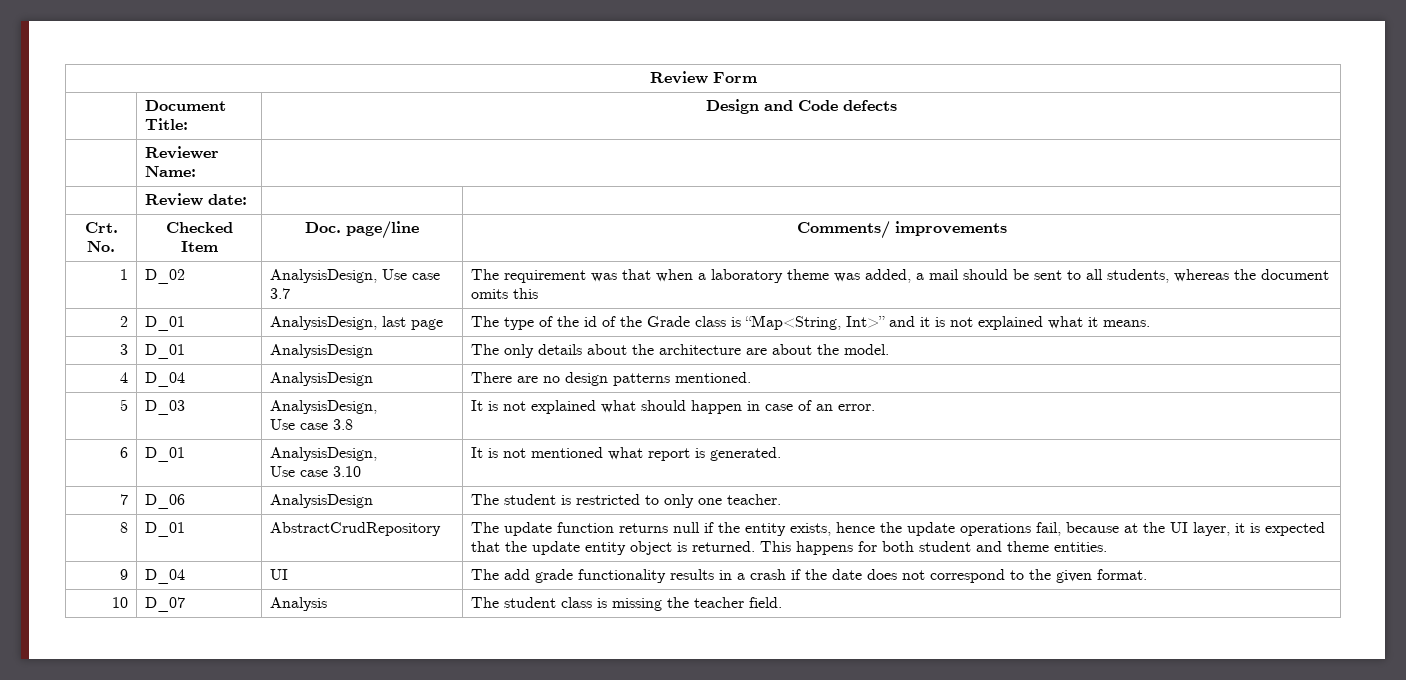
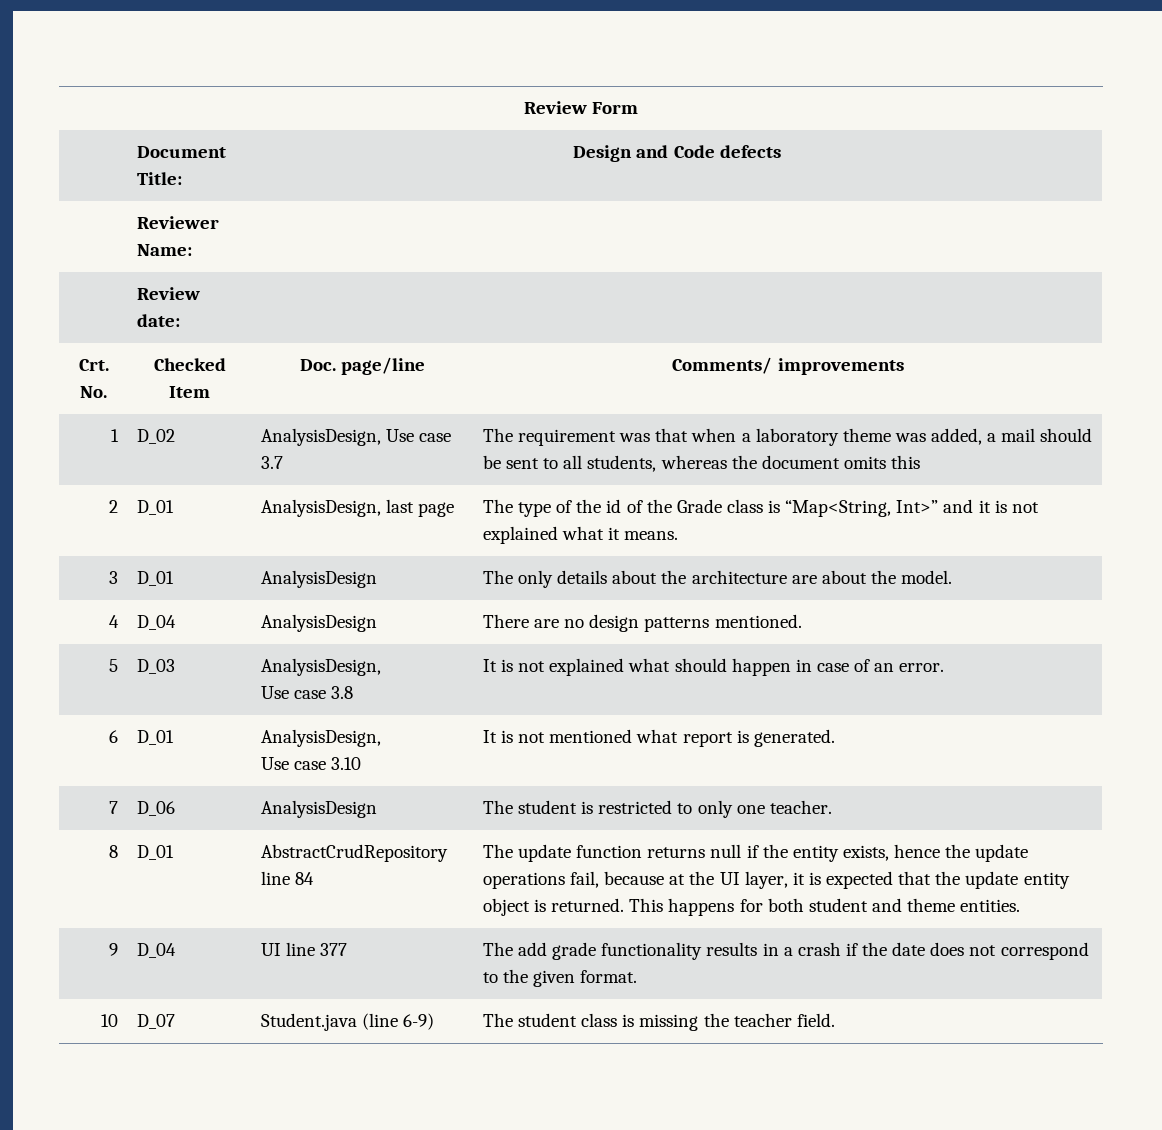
(441, 529) none -> [260,871,315,885] line 84
(288, 574) none -> [286,942,348,956] line 377
[269,597,327,611] Analysis -> [260,1013,435,1031] Student.java (line 6-9)

